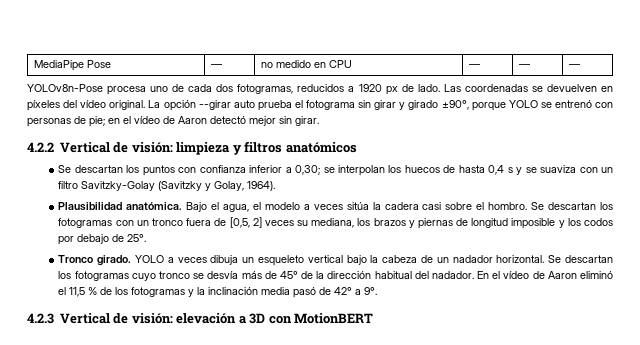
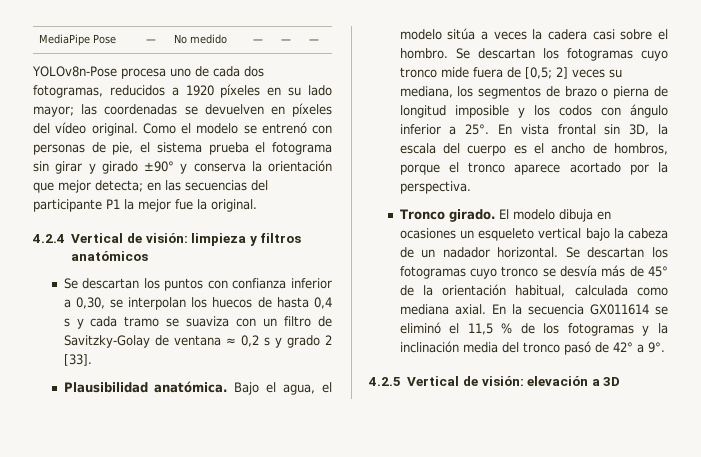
[261,62,274,68] no -> [174,34,188,44] No
[314,60,353,68] en CPU -> (228, 39) none
[385,84,461,95] px de lado. Las -> [220,84,332,98] [33,104,98,117] píxeles en su lado mayor; las
[148,100,255,111] La opción --girar auto -> [142,122,332,134] [33,142,202,155] Como el modelo se entrenó con personas de pie, el sistema
[441,100,614,111] [27,116,319,127] [27,142,54,152] ±90°, porque YOLO se entrenó con personas de pie; en el vídeo de Aaron detectó mejor sin girar. // 4.2.2 -> [144,160,332,174] [33,180,268,193] [33,199,257,212] [32,234,65,243] ±90° y conserva la orientación que mejor detecta; en las secuencias del participante P1 la mejor fue la original. // 4.2.4
[295,165,321,175] 0,30; -> [75,297,105,309] 0,30,
(523, 171) none -> [90,316,160,327] cada tramo
[81,181,276,191] Savitzky-Golay (Savitzky y Golay, 1964). -> [317,316,332,327] [63,335,332,348] [63,354,92,366] de Savitzky-Golay de ventana ≈ 0,2 s y grado 2 [33].
[303,202,369,210] a veces sitúa -> [447,28,527,40] sitúa a veces
[115,218,183,226] con un tronco -> [641,50,668,61] [399,67,469,78] cuyo tronco mide
[229,217,250,228] [0,5, -> [524,67,552,79] [0,5;
[373,218,453,229] brazos y piernas -> [478,86,650,99] segmentos de brazo o pierna
[58,234,147,245] [58,255,239,266] por debajo de 25°. // Tronco girado. YOLO a veces dibuja -> [600,104,668,118] [399,124,668,136] [399,143,668,156] [399,162,668,175] [399,181,471,194] [399,209,611,222] [399,228,456,239] con ángulo inferior a 25°. En vista frontal sin 3D, la escala del cuerpo es el ancho de hombros, porque el tronco aparece acortado por la perspectiva. // Tronco girado. El modelo dibuja en ocasiones
[327,271,577,279] dirección habitual del nadador. En el vídeo de Aaron -> [442,284,668,297] [399,304,668,315] orientación habitual, calculada como mediana axial. En la secuencia GX011614 se
(291, 291) none -> [501,342,560,353] del tronco
[27,313,54,324] 4.2.3 -> [368,377,401,386] 4.2.5
[268,313,374,324] con MotionBERT -> (621, 381) none

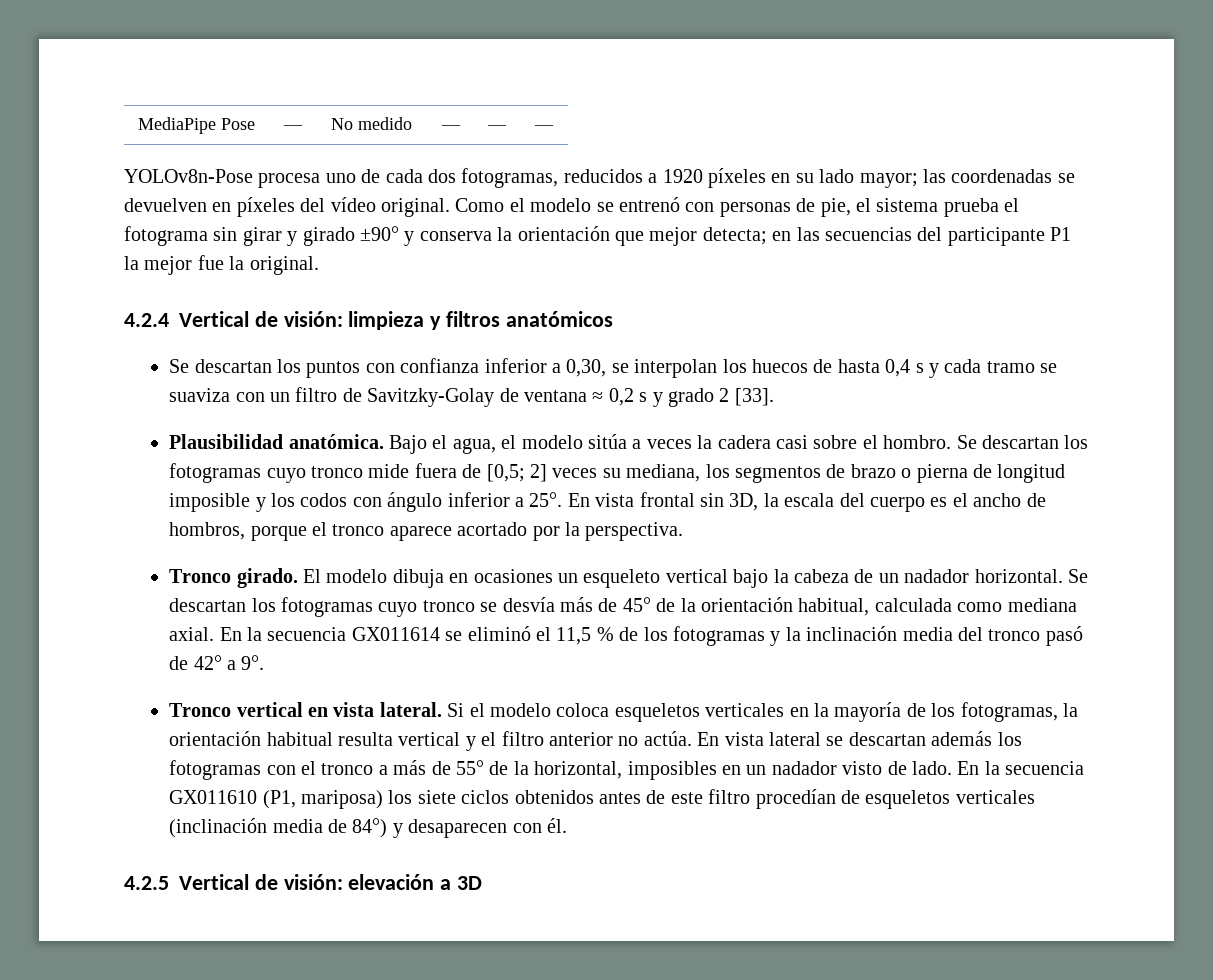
(665, 347) none -> [169,702,1078,722] [169,731,1022,751] [169,760,1085,780] [169,789,1035,809] [169,818,567,838] // Tronco vertical en vista lateral. Si el modelo coloca esqueletos verticales en la mayoría de los fotogramas, la orientación habitual resulta vertical y el filtro anterior no actúa. En vista lateral se descartan además los fotogramas con el tronco a más de 55° de la horizontal, imposibles en un nadador visto de lado. En la secuencia GX011610 (P1, mariposa) los siete ciclos obtenidos antes de este filtro procedían de esqueletos verticales (inclinación media de 84°) y desaparecen con él.

